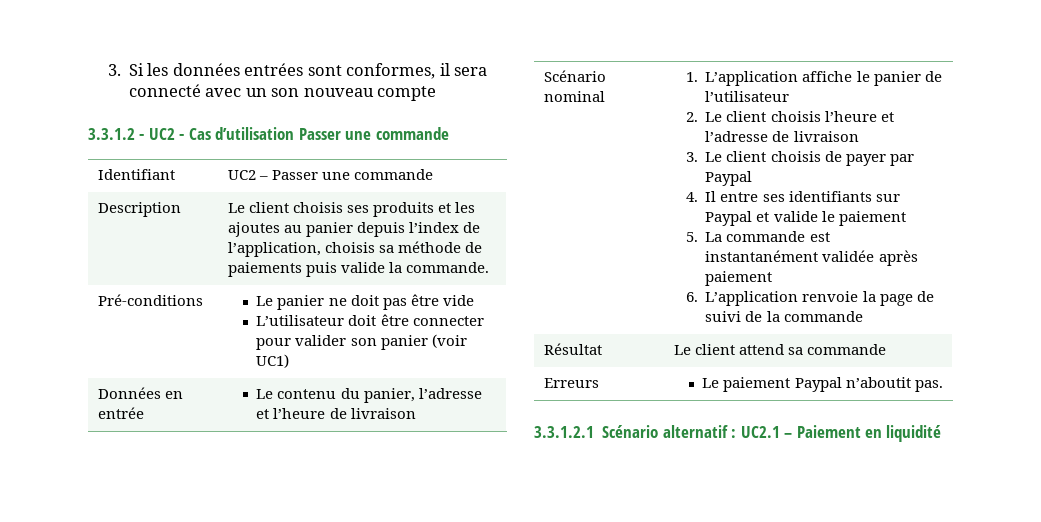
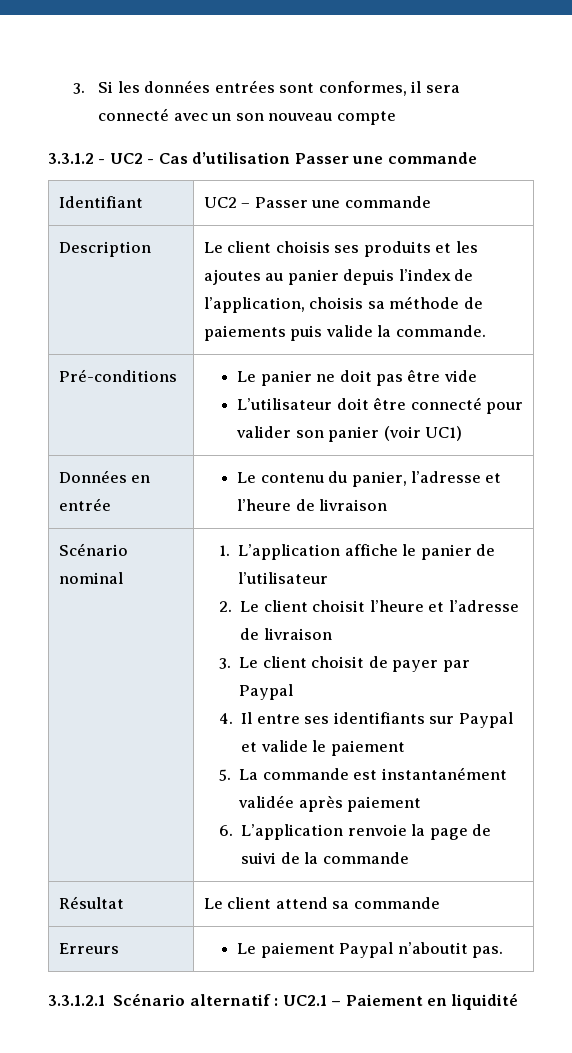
[412,316,484,326] connecter -> [410,397,482,410] connecté
[770,111,821,122] choisis -> [312,600,366,612] choisit
[770,151,821,162] choisis -> [311,656,365,668] choisit

